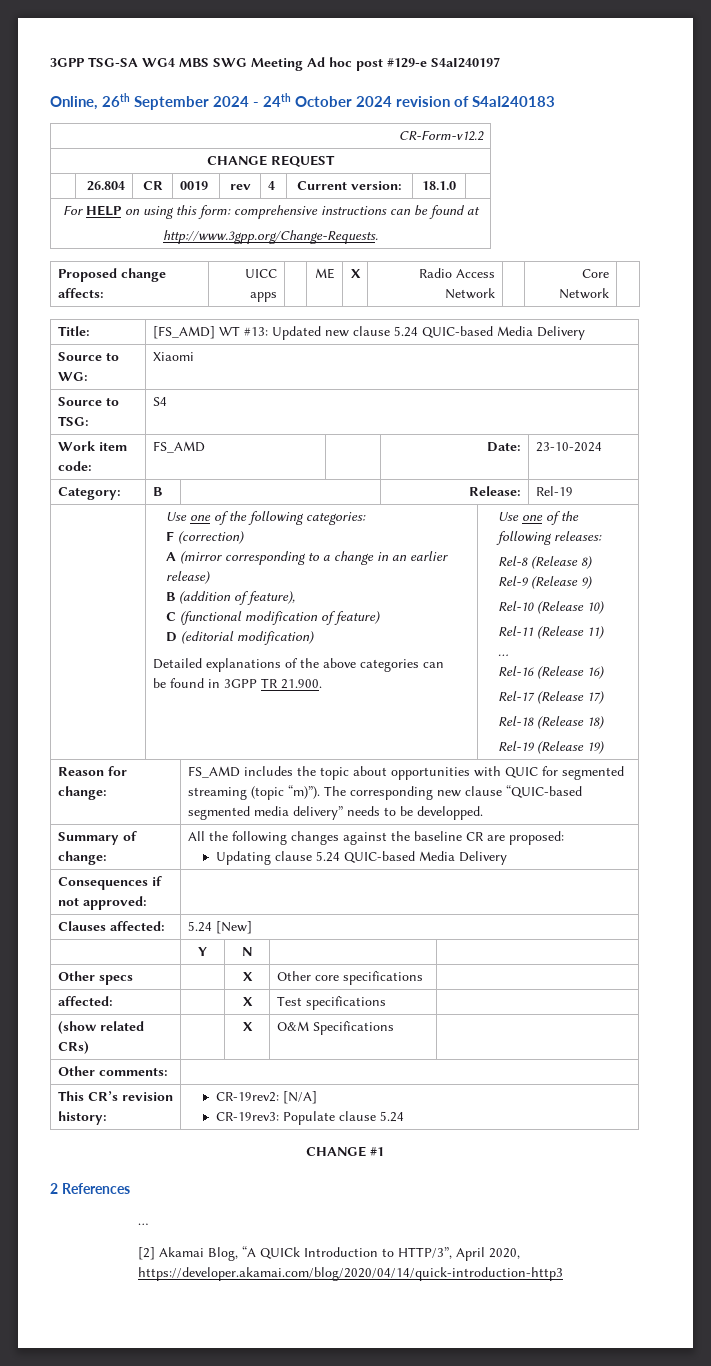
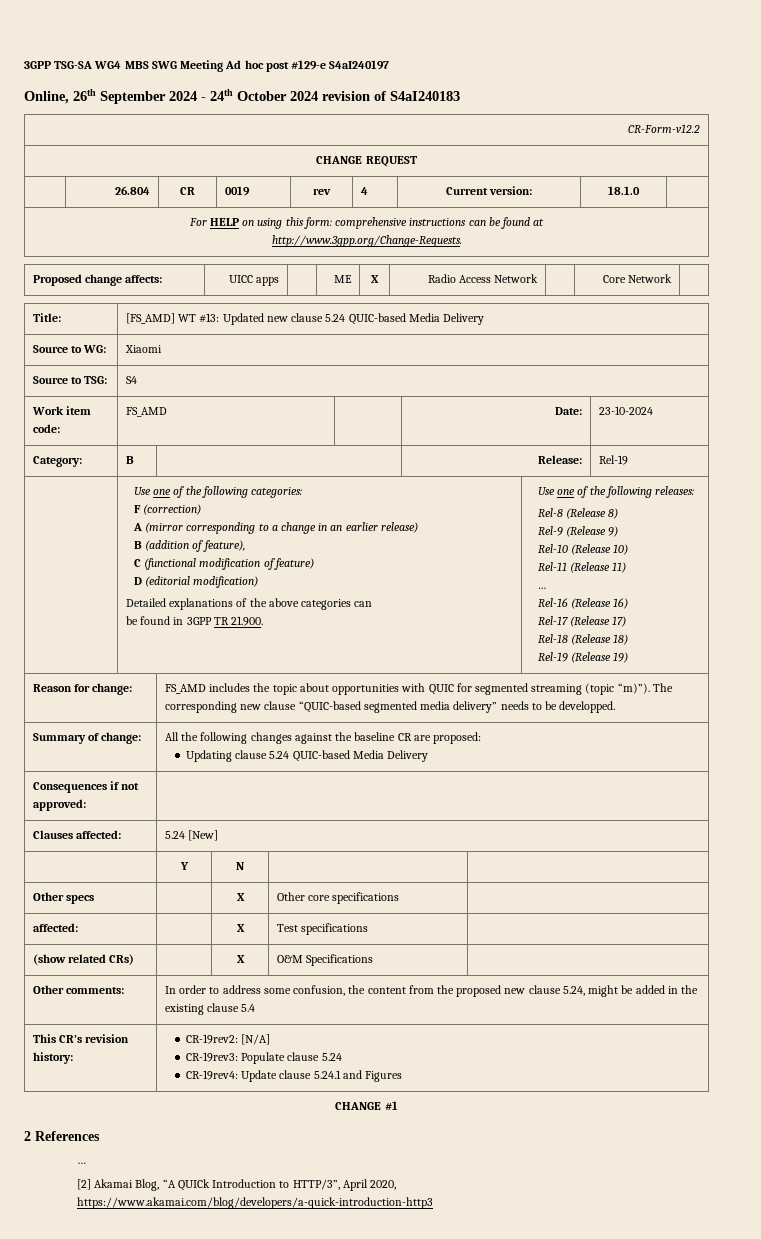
(168, 1071) none -> [164,985,699,997] [164,1003,256,1015] In order to address some confusion, the content from the proposed new clause 5.24, might be added in the existing clause 5.4
(405, 1116) none -> [185,1070,403,1082] // CR-19rev4: Update clause 5.24.1 and Figures
[137,1267,563,1281] https://developer.akamai.com/blog/2020/04/14/quick-introduction-http3 -> [76,1197,433,1209] https://www.akamai.com/blog/developers/a-quick-introduction-http3

